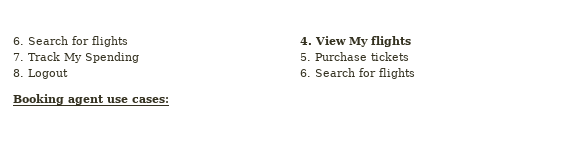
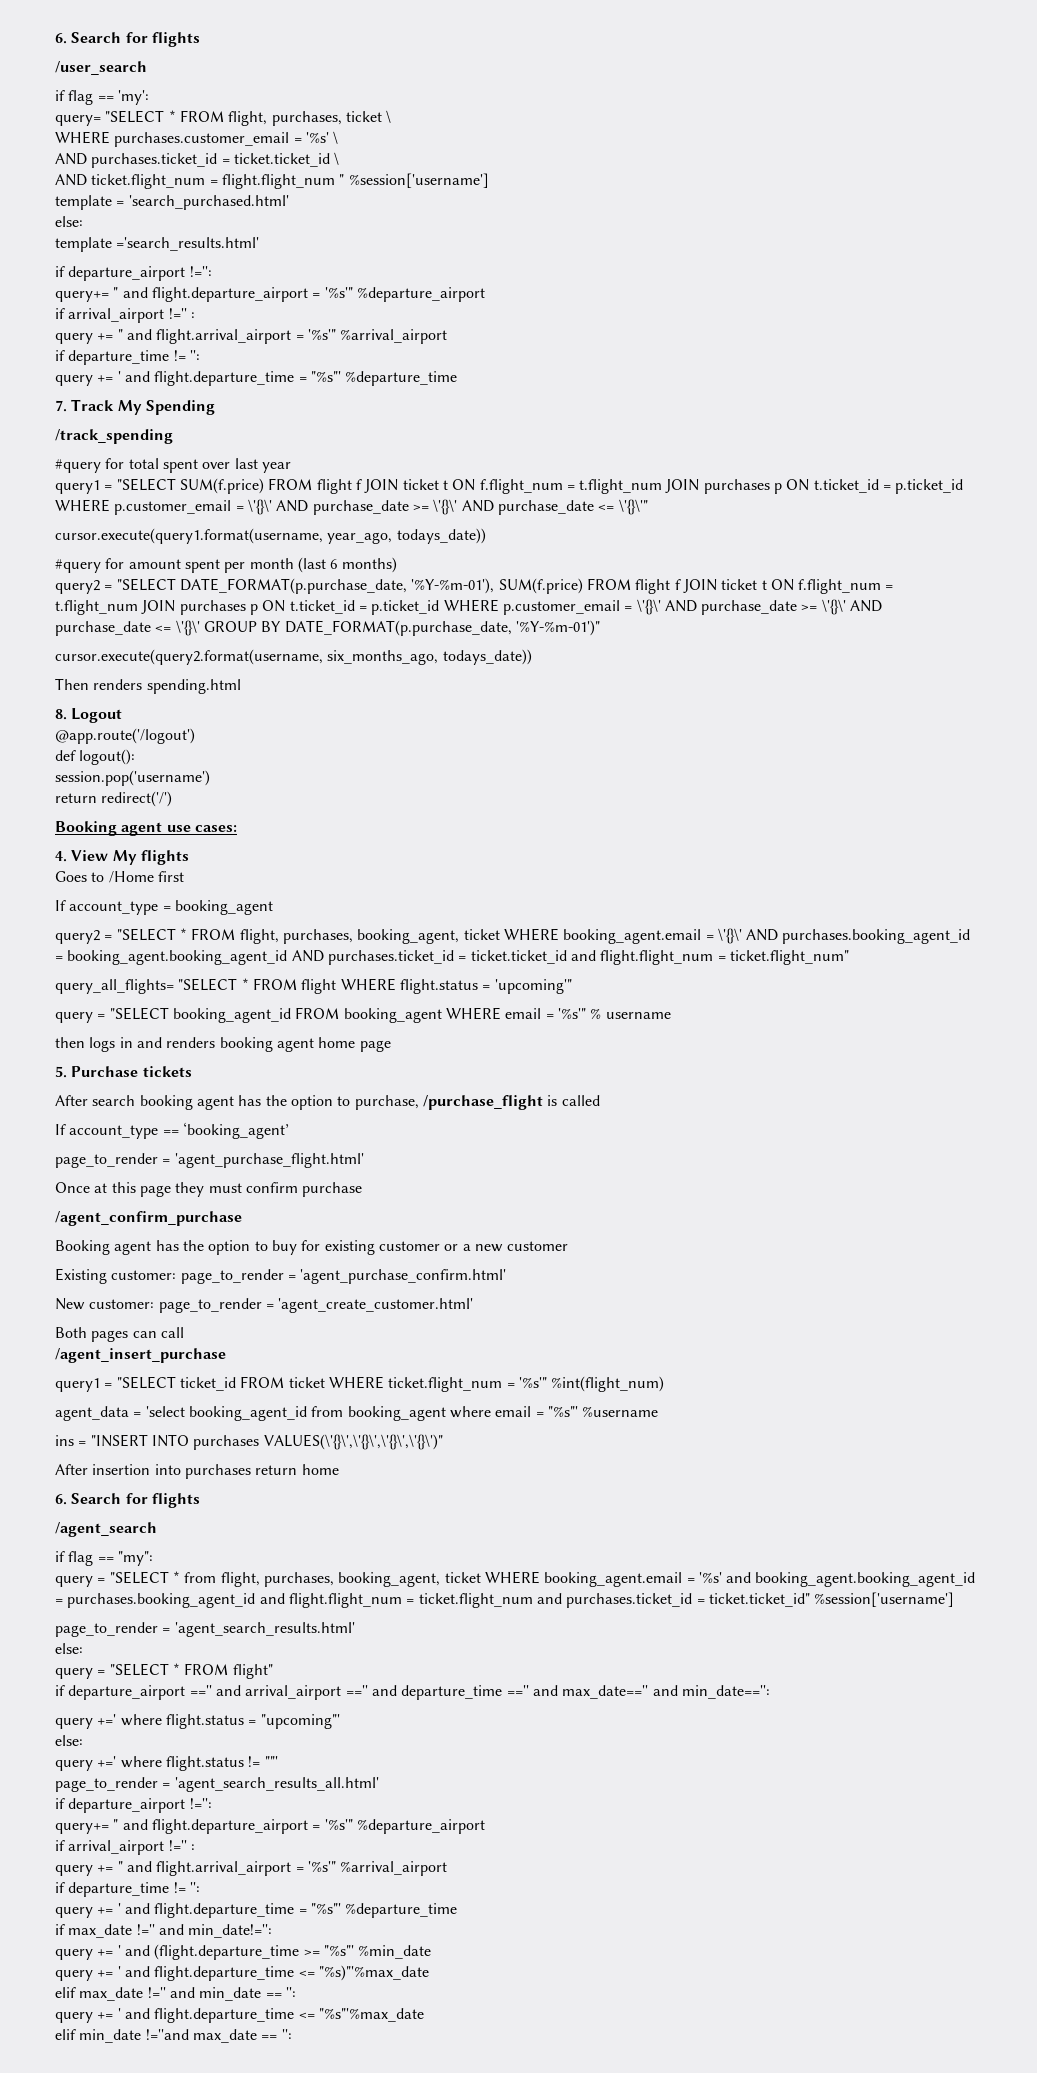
[13,36,128,47] [13,52,139,63] [13,69,68,79] 6. Search for flights // 7. Track My Spending // 8. Logout -> [55,32,200,47] [55,61,147,75] [55,90,149,105] [55,110,392,126] [55,131,339,147] [55,152,340,168] [55,173,489,189] [55,195,289,210] [55,216,83,227] [55,237,260,252] [55,266,212,281] [55,287,485,302] [55,308,195,323] [55,329,448,344] [55,350,200,365] [55,371,458,386] [55,399,215,415] [55,429,173,444] [55,458,291,473] [55,478,964,494] [55,499,648,515] [55,528,486,544] [55,557,397,573] [55,578,894,594] [55,599,883,615] [55,620,600,636] [55,649,532,665] [55,678,241,694] [55,708,123,723] [55,728,195,744] [55,749,136,765] [55,770,210,786] [55,791,173,807] 6. Search for flights // /user_search // if flag == 'my': // query= "SELECT * FROM flight, purchases, ticket \ // WHERE purchases.customer_email = '%s' \ // AND purchases.ticket_id = ticket.ticket_id \ // AND ticket.flight_num = flight.flight_num " %session['username'] // template = 'search_purchased.html' // else: // template ='search_results.html' // if departure_airport !='': // query+= " and flight.departure_airport = '%s'" %departure_airport // if arrival_airport !='' : // query += " and flight.arrival_airport = '%s'" %arrival_airport // if departure_time != '': // query += ' and flight.departure_time = "%s"' %departure_time // 7. Track My Spending // /track_spending // #query for total spent over last year // query1 = "SELECT SUM(f.price) FROM flight f JOIN ticket t ON f.flight_num = t.flight_num JOIN purchases p ON t.ticket_id = p.ticket_id WHERE p.customer_email = \'{}\' AND purchase_date >= \'{}\' AND purchase_date <= \'{}\'" // cursor.execute(query1.format(username, year_ago, todays_date)) // #query for amount spent per month (last 6 months) // query2 = "SELECT DATE_FORMAT(p.purchase_date, '%Y-%m-01'), SUM(f.price) FROM flight f JOIN ticket t ON f.flight_num = t.flight_num JOIN purchases p ON t.ticket_id = p.ticket_id WHERE p.customer_email = \'{}\' AND purchase_date >= \'{}\' AND purchase_date <= \'{}\' GROUP BY DATE_FORMAT(p.purchase_date, '%Y-%m-01')" // cursor.execute(query2.format(username, six_months_ago, todays_date)) // Then renders spending.html // 8. Logout // @app.route('/logout') // def logout(): // session.pop('username') // return redirect('/')
[300,52,409,61] [300,68,415,79] 5. Purchase tickets // 6. Search for flights -> [55,871,184,883] [55,900,273,915] [55,928,971,944] [55,950,849,965] [55,978,572,994] [55,1007,671,1023] [55,1037,391,1052] [55,1066,192,1078] [55,1095,600,1110] [55,1122,289,1139] [55,1153,364,1168] [55,1182,363,1197] [55,1211,242,1226] [55,1240,569,1255] [55,1268,507,1284] [55,1298,474,1313] [55,1327,184,1342] [55,1348,226,1363] [55,1376,665,1392] [55,1406,659,1421] [55,1434,443,1450] [55,1464,339,1479] [55,1493,200,1508] [55,1522,157,1537] [55,1551,153,1566] [55,1571,976,1587] [55,1592,955,1608] [55,1622,355,1637] [55,1643,83,1654] [55,1663,273,1679] [55,1685,770,1700] [55,1714,340,1729] [55,1735,83,1746] [55,1756,278,1771] [55,1777,379,1792] [55,1798,212,1813] [55,1819,485,1834] [55,1840,195,1855] [55,1861,448,1876] [55,1882,200,1897] [55,1903,458,1918] [55,1924,273,1938] [55,1944,432,1960] [55,1965,429,1981] [55,1987,296,2001] [55,2008,424,2023] [55,2029,292,2043] Goes to /Home first // If account_type = booking_agent // query2 = "SELECT * FROM flight, purchases, booking_agent, ticket WHERE booking_agent.email = \'{}\' AND purchases.booking_agent_id = booking_agent.booking_agent_id AND purchases.ticket_id = ticket.ticket_id and flight.flight_num = ticket.flight_num" // query_all_flights= "SELECT * FROM flight WHERE flight.status = 'upcoming'" // query = "SELECT booking_agent_id FROM booking_agent WHERE email = '%s'" % username // then logs in and renders booking agent home page // 5. Purchase tickets // After search booking agent has the option to purchase, /purchase_flight is called // If account_type == ‘booking_agent’ // page_to_render = 'agent_purchase_flight.html' // Once at this page they must confirm purchase // /agent_confirm_purchase // Booking agent has the option to buy for existing customer or a new customer // Existing customer: page_to_render = 'agent_purchase_confirm.html' // New customer: page_to_render = 'agent_create_customer.html' // Both pages can call // /agent_insert_purchase // query1 = "SELECT ticket_id FROM ticket WHERE ticket.flight_num = '%s'" %int(flight_num) // agent_data = 'select booking_agent_id from booking_agent where email = "%s"' %username // ins = "INSERT INTO purchases VALUES(\'{}\',\'{}\',\'{}\',\'{}\')" // After insertion into purchases return home // 6. Search for flights // /agent_search // if flag == "my": // query = "SELECT * from flight, purchases, booking_agent, ticket WHERE booking_agent.email = '%s' and booking_agent.booking_agent_id = purchases.booking_agent_id and flight.flight_num = ticket.flight_num and purchases.ticket_id = ticket.ticket_id" %session['username'] // page_to_render = 'agent_search_results.html' // else: // query = "SELECT * FROM flight" // if departure_airport =='' and arrival_airport =='' and departure_time =='' and max_date=='' and min_date=='': // query +=' where flight.status = "upcoming"' // else: // query +=' where flight.status != ""' // page_to_render = 'agent_search_results_all.html' // if departure_airport !='': // query+= " and flight.departure_airport = '%s'" %departure_airport // if arrival_airport !='' : // query += " and flight.arrival_airport = '%s'" %arrival_airport // if departure_time != '': // query += ' and flight.departure_time = "%s"' %departure_time // if max_date !='' and min_date!='': // query += ' and (flight.departure_time >= "%s"' %min_date // query += ' and flight.departure_time <= "%s)"'%max_date // elif max_date !='' and min_date == '': // query += ' and flight.departure_time <= "%s"'%max_date // elif min_date !=''and max_date == '':

